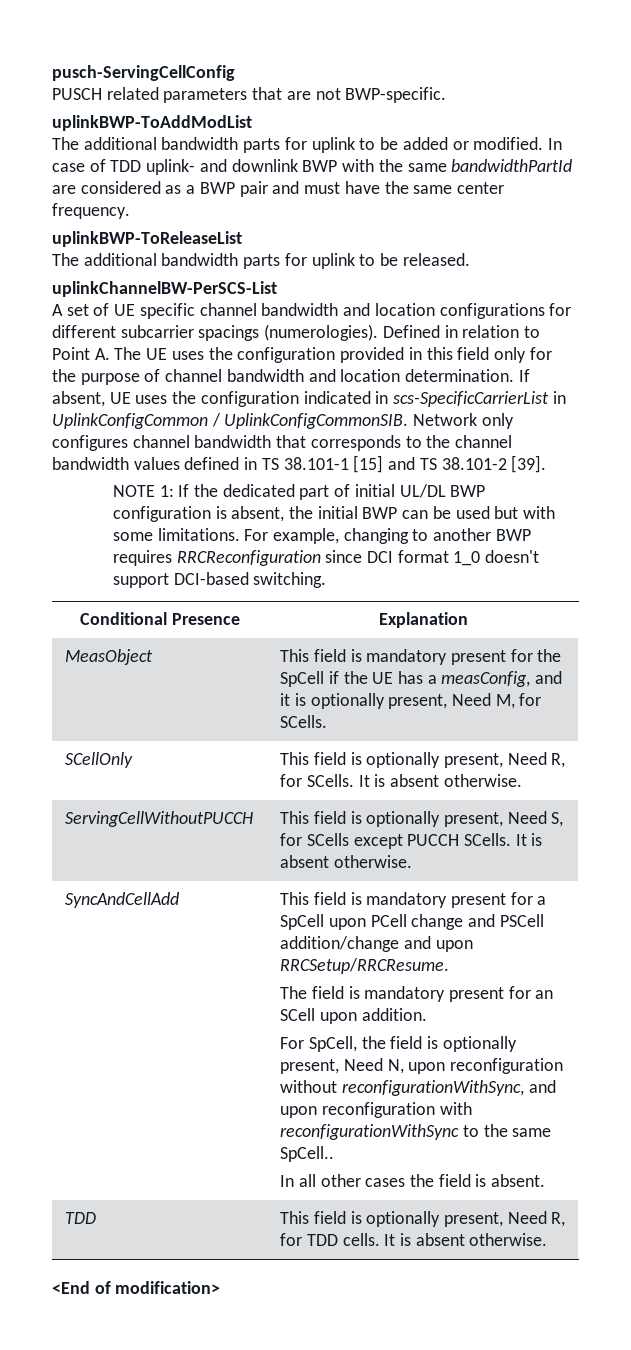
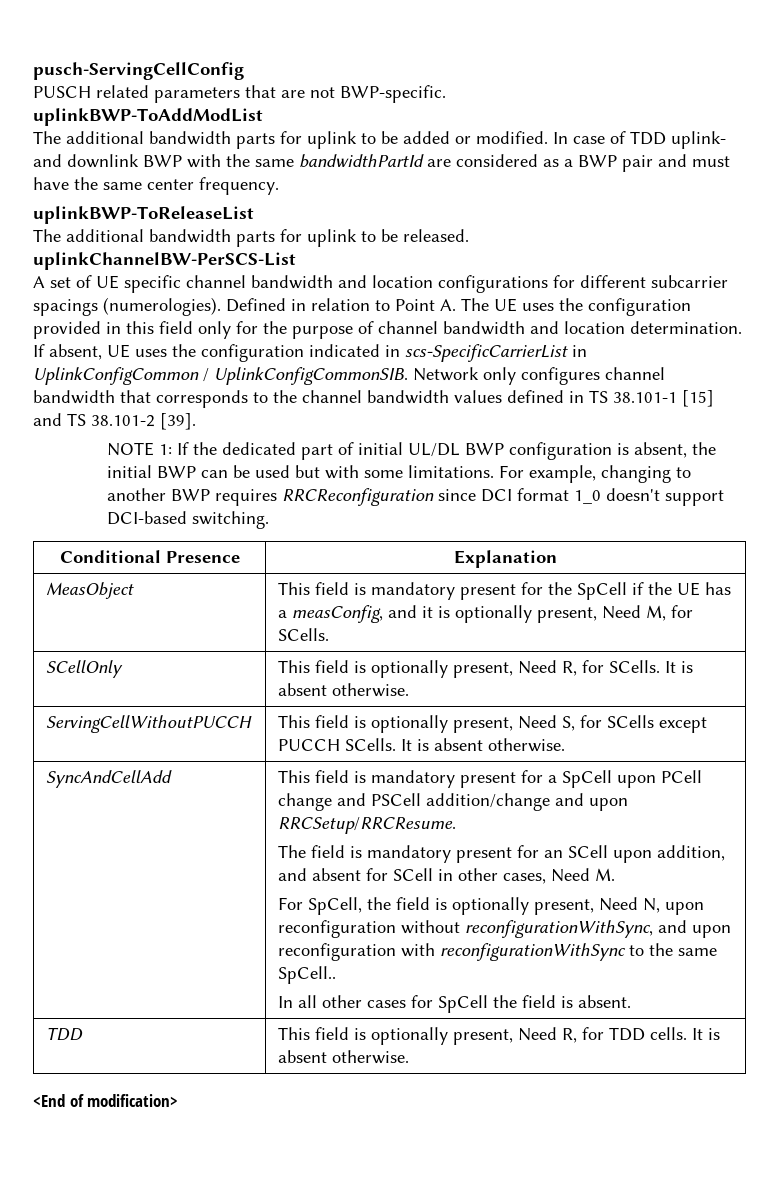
[361,1008,427,1021] addition. -> [657,845,726,861] [278,868,616,884] addition, and absent for SCell in other cases, Need M.
(406, 1182) none -> [411,995,489,1013] for SpCell

